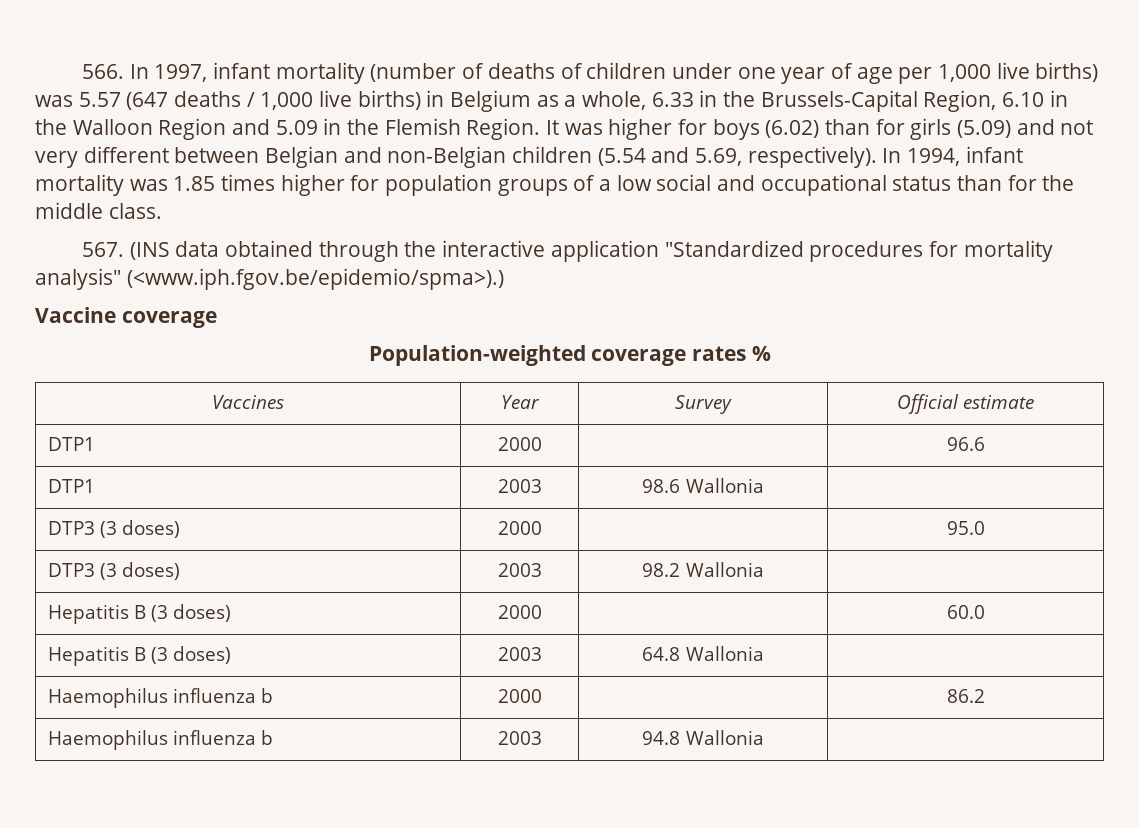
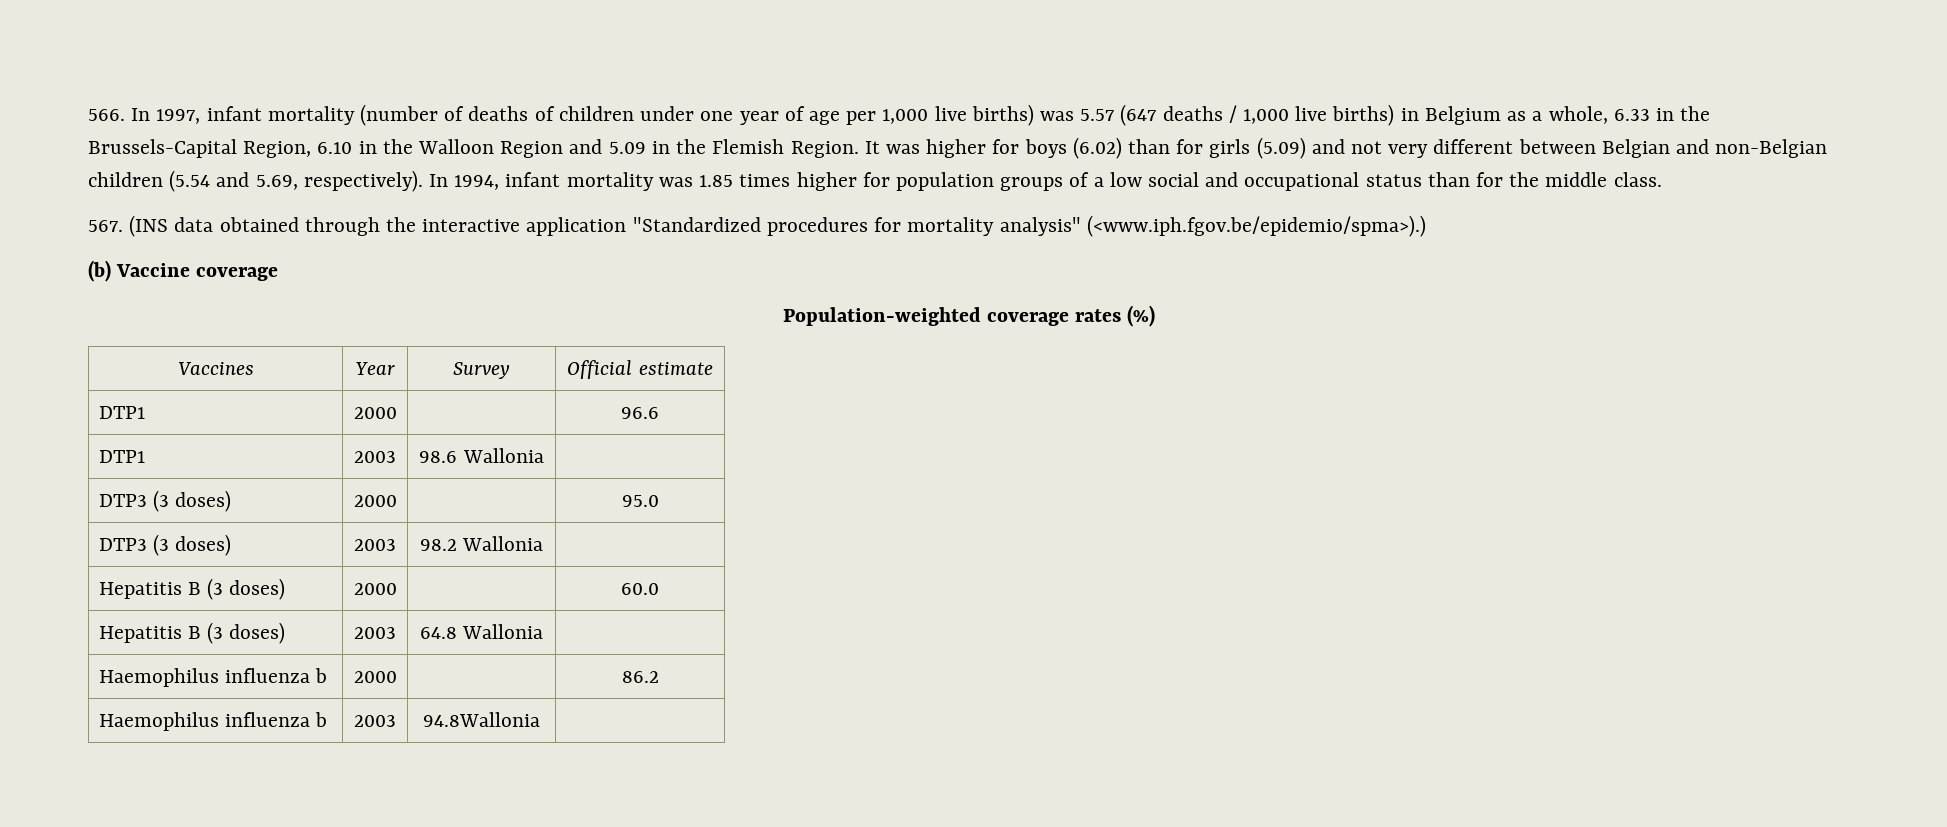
(504, 279) none -> [88,260,111,282] (b)
[751,346,771,361] % -> [1127,305,1156,327] (%)
[642,730,764,745] 94.8 Wallonia -> [423,712,540,727] 94.8Wallonia

